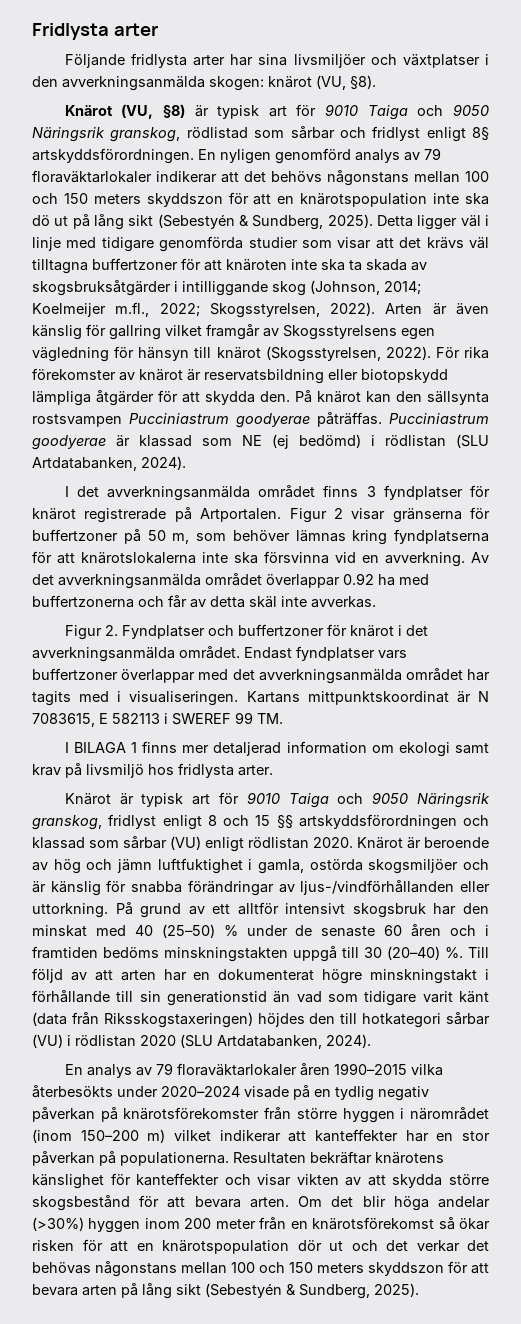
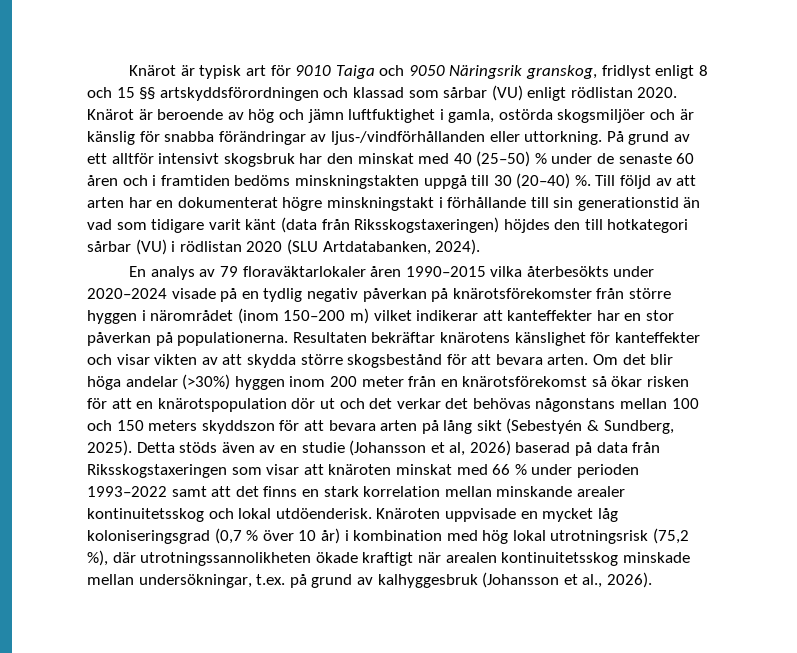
[32,23,158,40] [64,53,490,68] [32,75,376,91] [64,104,490,120] [32,126,489,142] [32,148,441,164] [32,170,489,186] [32,192,490,207] [32,214,489,230] [32,236,489,252] [32,258,427,274] [32,280,421,296] [32,302,489,318] [32,324,435,340] [32,346,489,362] [32,368,448,384] [32,390,489,406] [32,412,489,428] [32,434,489,450] [32,456,186,471] [64,485,490,501] [32,507,490,523] [32,529,489,545] [32,551,489,567] [32,573,429,589] [32,595,376,608] [64,624,428,640] [32,646,407,662] [32,668,490,684] [32,691,490,706] [32,712,283,727] [64,741,489,757] [32,763,273,778] Fridlysta arter // Följande fridlysta arter har sina livsmiljöer och växtplatser i den avverkningsanmälda skogen: knärot (VU, §8). // Knärot (VU, §8) är typisk art för 9010 Taiga och 9050 Näringsrik granskog, rödlistad som sårbar och fridlyst enligt 8§ artskyddsförordningen. En nyligen genomförd analys av 79 floraväktarlokaler indikerar att det behövs någonstans mellan 100 och 150 meters skyddszon för att en knärotspopulation inte ska dö ut på lång sikt (Sebestyén & Sundberg, 2025). Detta ligger väl i linje med tidigare genomförda studier som visar att det krävs väl tilltagna buffertzoner för att knäroten inte ska ta skada av skogsbruksåtgärder i intilliggande skog (Johnson, 2014; Koelmeijer m.fl., 2022; Skogsstyrelsen, 2022). Arten är även känslig för gallring vilket framgår av Skogsstyrelsens egen vägledning för hänsyn till knärot (Skogsstyrelsen, 2022). För rika förekomster av knärot är reservatsbildning eller biotopskydd lämpliga åtgärder för att skydda den. På knärot kan den sällsynta rostsvampen Pucciniastrum goodyerae påträffas. Pucciniastrum goodyerae är klassad som NE (ej bedömd) i rödlistan (SLU Artdatabanken, 2024). // I det avverkningsanmälda området finns 3 fyndplatser för knärot registrerade på Artportalen. Figur 2 visar gränserna för buffertzoner på 50 m, som behöver lämnas kring fyndplatserna för att knärotslokalerna inte ska försvinna vid en avverkning. Av det avverkningsanmälda området överlappar 0.92 ha med buffertzonerna och får av detta skäl inte avverkas. // Figur 2. Fyndplatser och buffertzoner för knärot i det avverkningsanmälda området. Endast fyndplatser vars buffertzoner överlappar med det avverkningsanmälda området har tagits med i visualiseringen. Kartans mittpunktskoordinat är N 7083615, E 582113 i SWEREF 99 TM. // I BILAGA 1 finns mer detaljerad information om ekologi samt krav på livsmiljö hos fridlysta arter. // -> (129, 70) none
(419, 1290) none -> [136,440,661,456] [87,464,639,478] [87,486,625,497] [87,508,618,522] [87,528,690,544] [87,550,690,566] [87,572,652,588] Detta stöds även av en studie (Johansson et al, 2026) baserad på data från Riksskogstaxeringen som visar att knäroten minskat med 66 % under perioden 1993–2022 samt att det finns en stark korrelation mellan minskande arealer kontinuitetsskog och lokal utdöenderisk. Knäroten uppvisade en mycket låg koloniseringsgrad (0,7 % över 10 år) i kombination med hög lokal utrotningsrisk (75,2 %), där utrotningssannolikheten ökade kraftigt när arealen kontinuitetsskog minskade mellan undersökningar, t.ex. på grund av kalhyggesbruk (Johansson et al., 2026).

